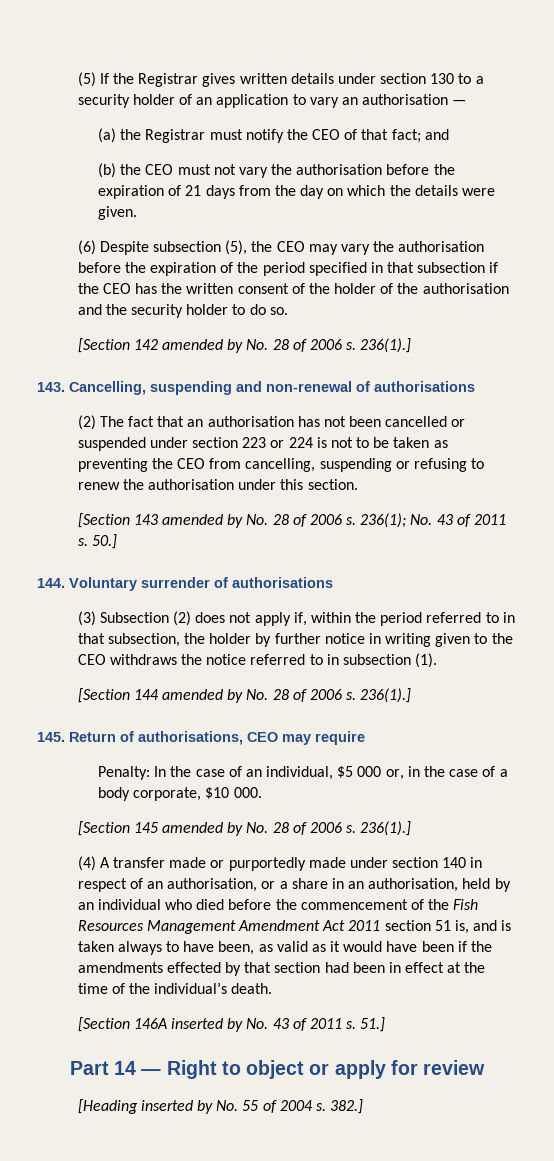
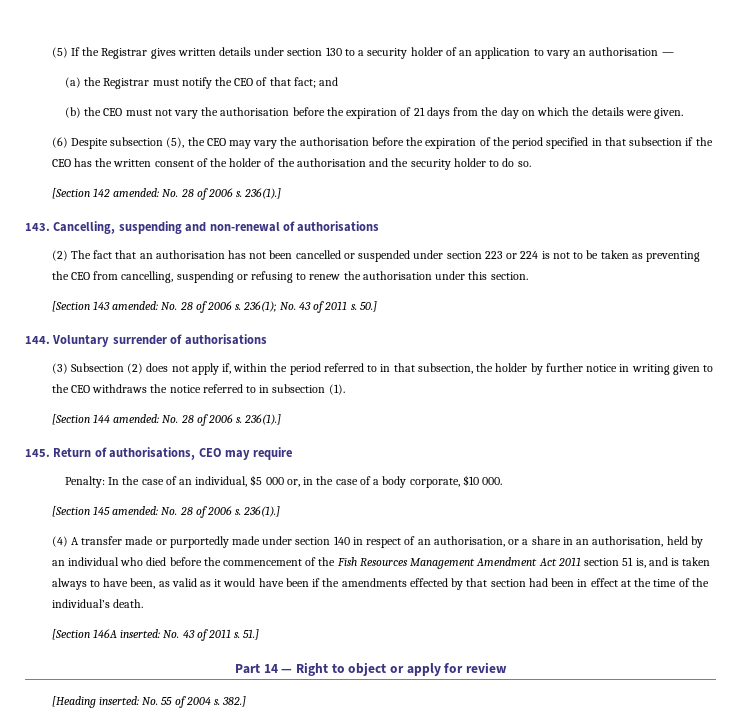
[162,339,244,353] amended by -> [113,188,160,197] amended:
[162,514,244,528] amended by -> [112,301,159,310] amended:
[162,689,244,703] amended by -> [113,414,160,423] amended:
[162,822,244,836] amended by -> [112,506,159,515] amended:
[171,1018,244,1032] inserted by -> [120,629,161,638] inserted:
[140,1100,214,1114] inserted by -> [98,696,139,705] inserted:

